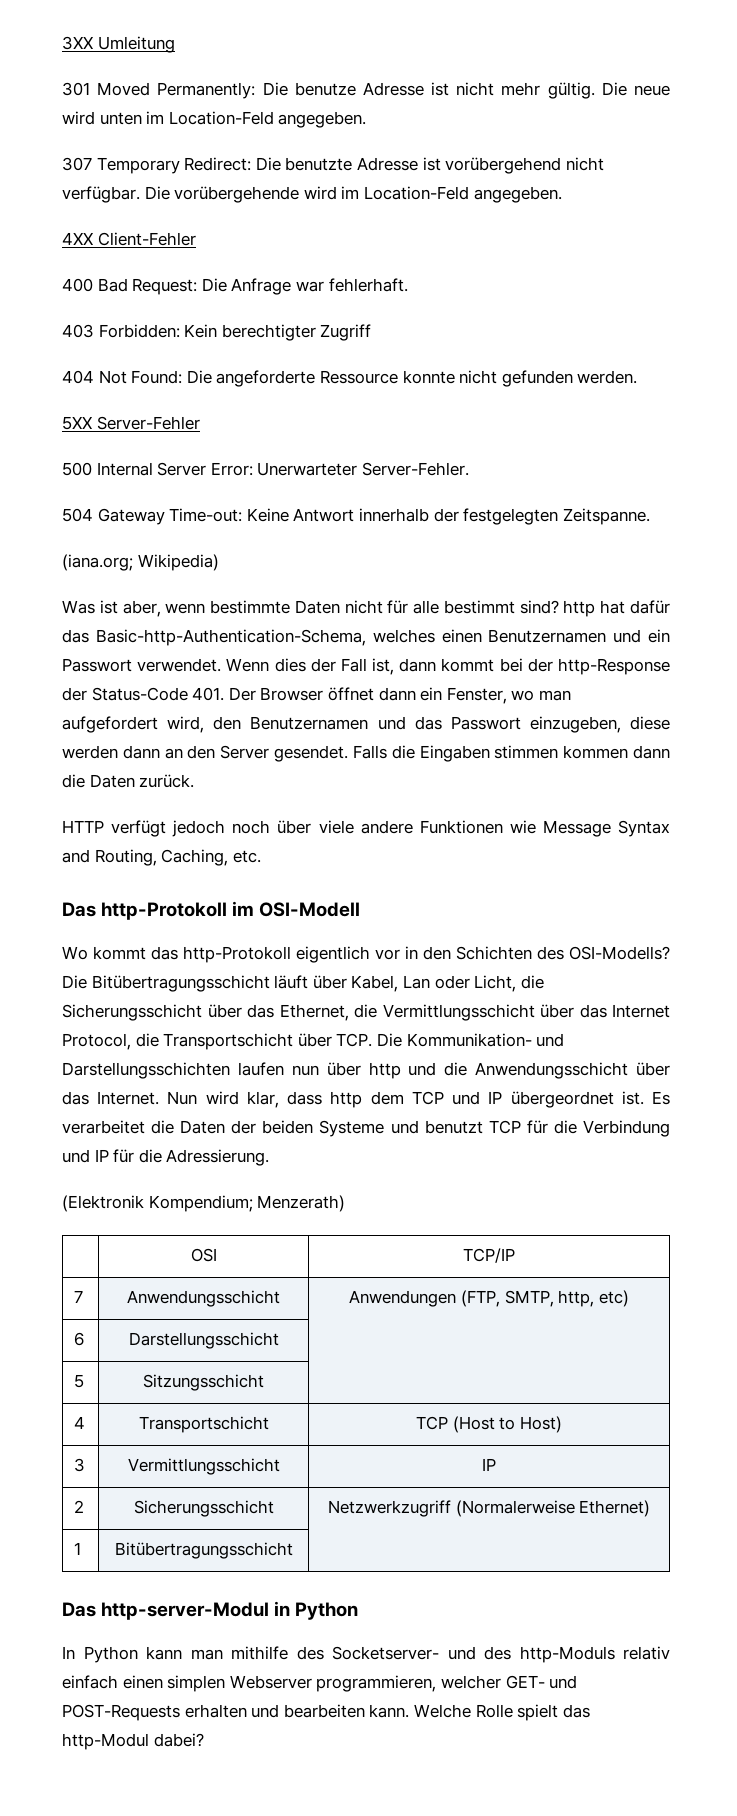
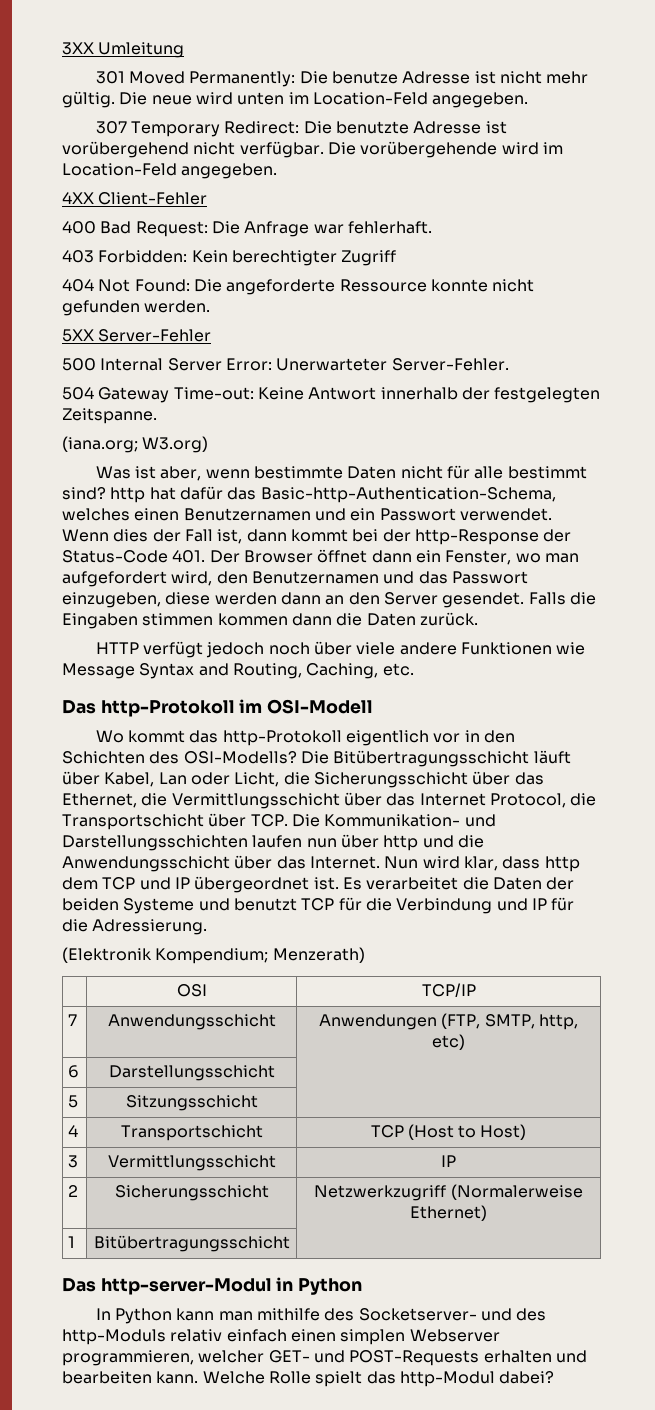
[137,554,219,571] Wikipedia) -> [142,436,209,453] W3.org)

